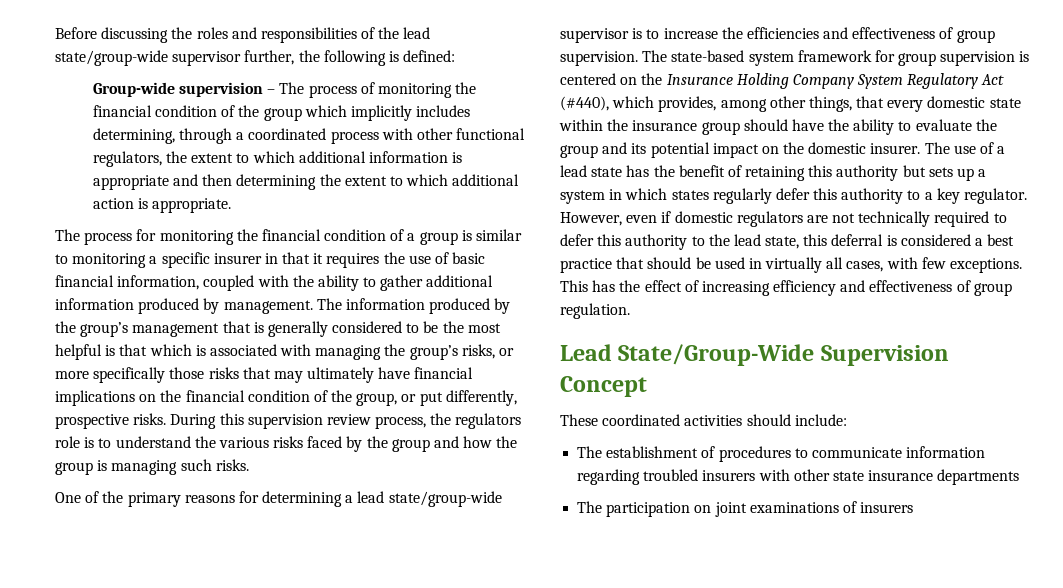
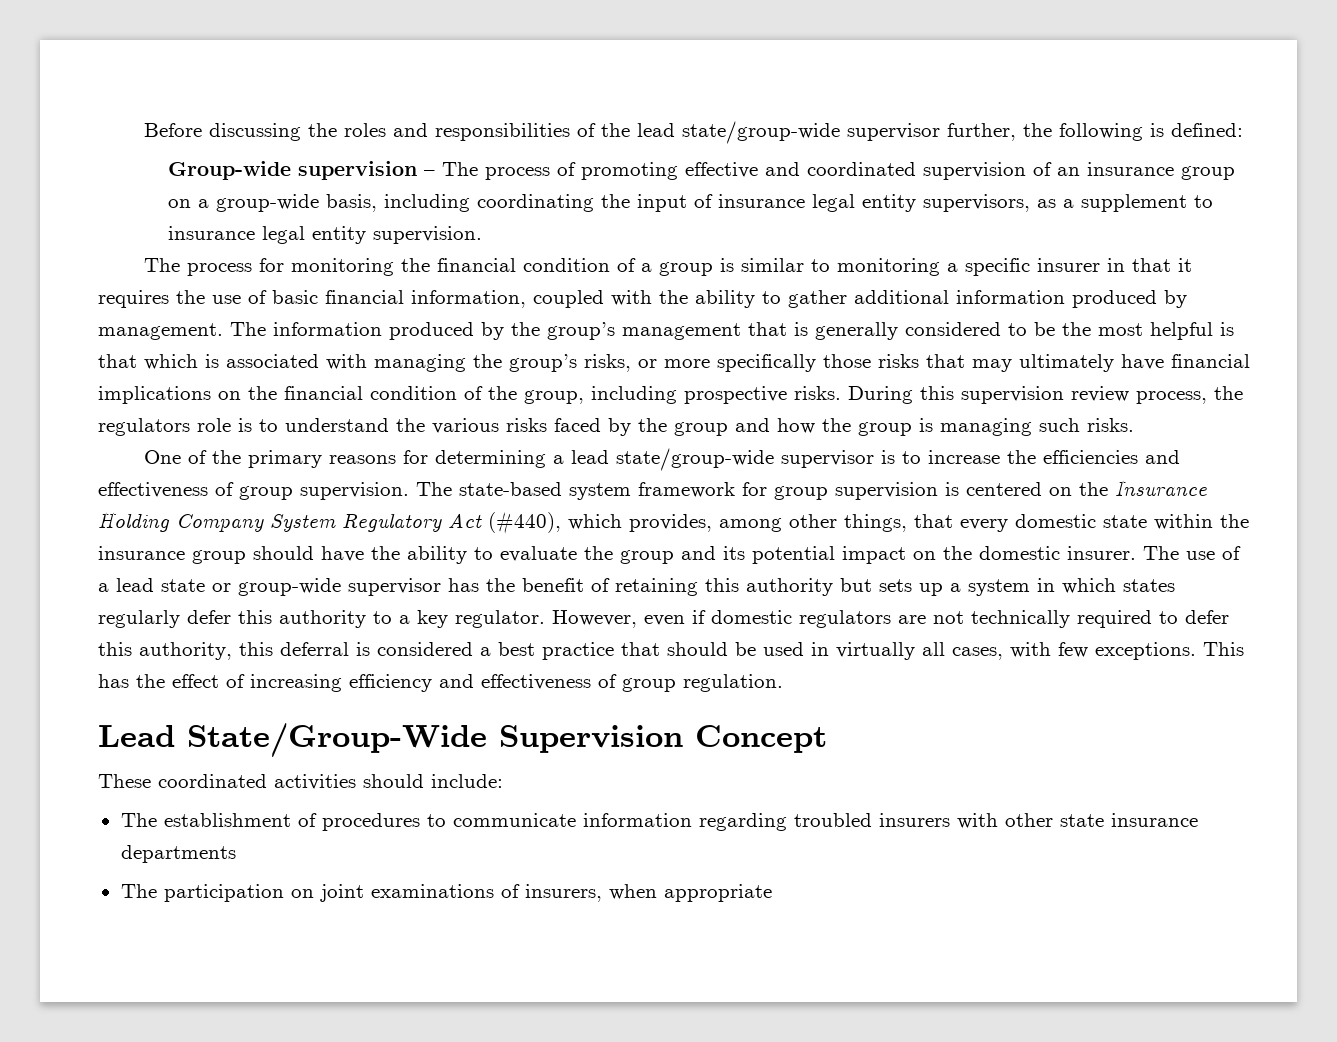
[377,82,477,98] [92,105,471,121] [92,128,526,144] [92,151,463,167] [92,174,520,190] [92,198,232,213] monitoring the financial condition of the group which implicitly includes determining, through a coordinated process with other functional regulators, the extent to which additional information is appropriate and then determining the extent to which additional action is appropriate. -> [580,162,1235,180] [167,194,1213,212] [167,226,482,244] promoting effective and coordinated supervision of an insurance group on a group-wide basis, including coordinating the input of insurance legal entity supervisors, as a supplement to insurance legal entity supervision.
[401,390,517,406] or put differently, -> [591,386,677,404] including
(623, 172) none -> [212,578,441,596] or group-wide supervisor
[625,234,800,250] authority to the lead state, -> [139,642,232,660] authority,
[860,502,914,513] insurers -> [524,884,772,902] insurers, when appropriate

